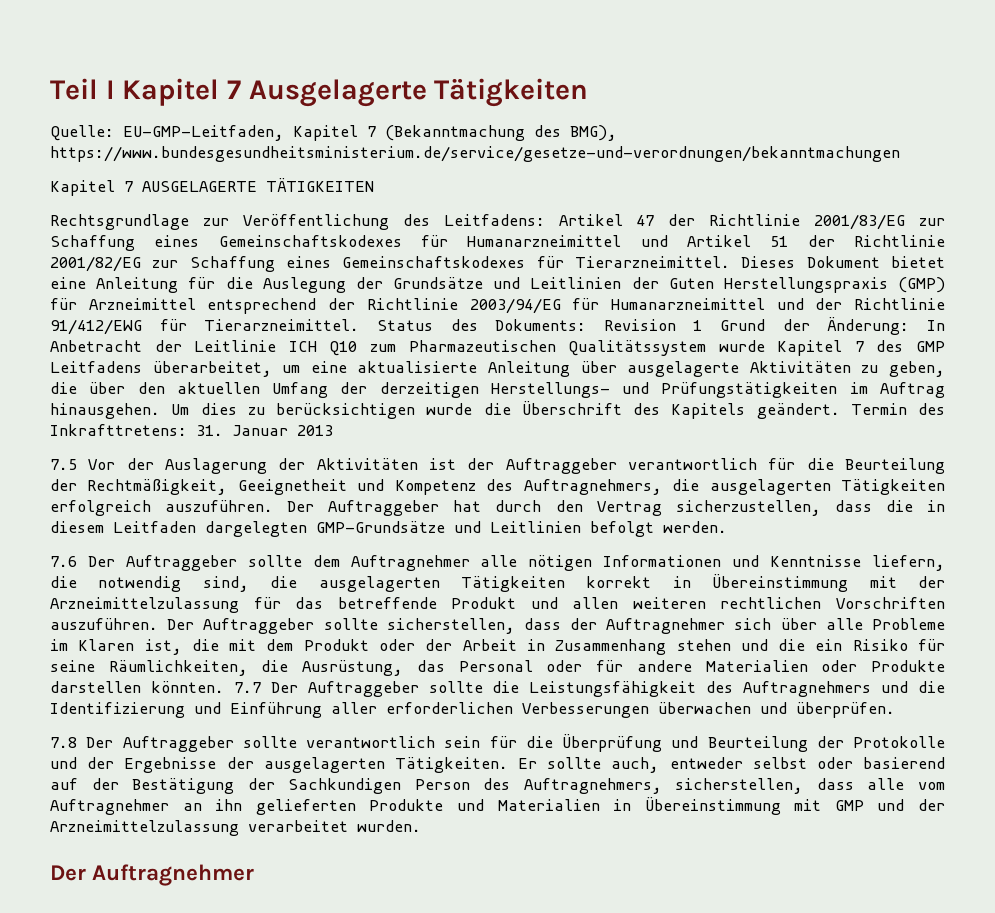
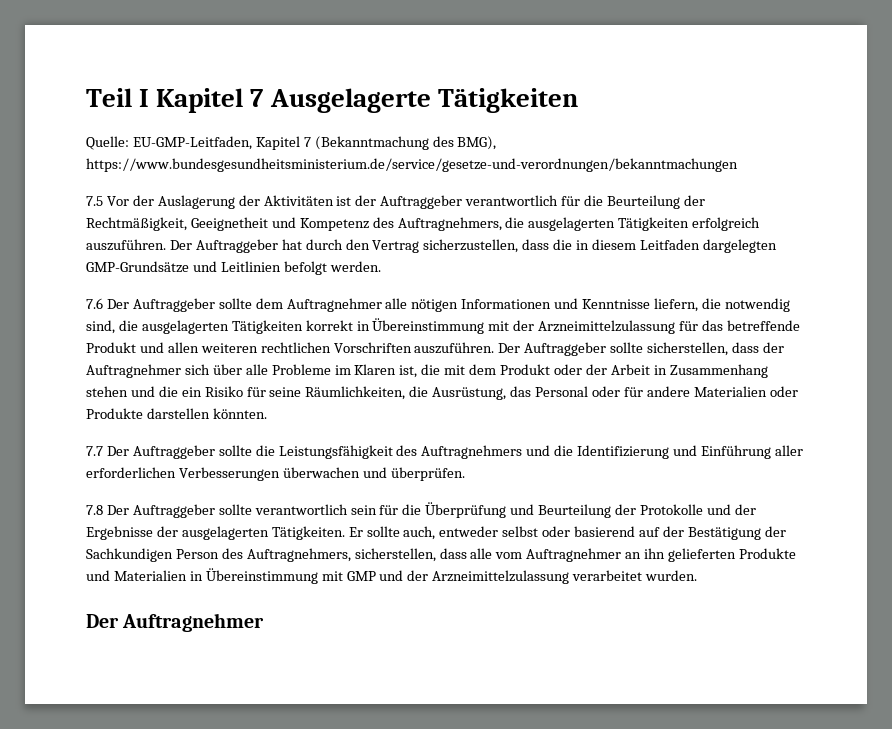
[50,178,374,196] [50,214,945,230] [50,235,946,251] [50,256,946,272] [50,277,945,293] [50,298,946,314] [50,317,945,335] [50,340,946,356] [50,361,946,377] [50,382,945,398] [50,401,945,419] [50,424,333,436] // Kapitel 7 AUSGELAGERTE TÄTIGKEITEN // Rechtsgrundlage zur Veröffentlichung des Leitfadens: Artikel 47 der Richtlinie 2001/83/EG zur Schaffung eines Gemeinschaftskodexes für Humanarzneimittel und Artikel 51 der Richtlinie 2001/82/EG zur Schaffung eines Gemeinschaftskodexes für Tierarzneimittel. Dieses Dokument bietet eine Anleitung für die Auslegung der Grundsätze und Leitlinien der Guten Herstellungspraxis (GMP) für Arzneimittel entsprechend der Richtlinie 2003/94/EG für Humanarzneimittel und der Richtlinie 91/412/EWG für Tierarzneimittel. Status des Dokuments: Revision 1 Grund der Änderung: In Anbetracht der Leitlinie ICH Q10 zum Pharmazeutischen Qualitätssystem wurde Kapitel 7 des GMP Leitfadens überarbeitet, um eine aktualisierte Anleitung über ausgelagerte Aktivitäten zu geben, die über den aktuellen Umfang der derzeitigen Herstellungs- und Prüfungstätigkeiten im Auftrag hinausgehen. Um dies zu berücksichtigen wurde die Überschrift des Kapitels geändert. Termin des Inkrafttretens: 31. Januar 2013 -> (738, 165) none
(224, 687) none -> (267, 413) //

